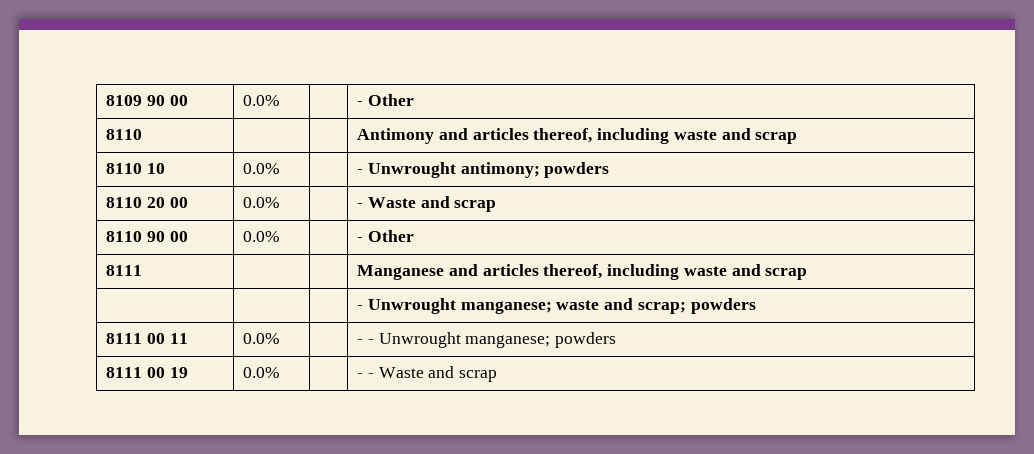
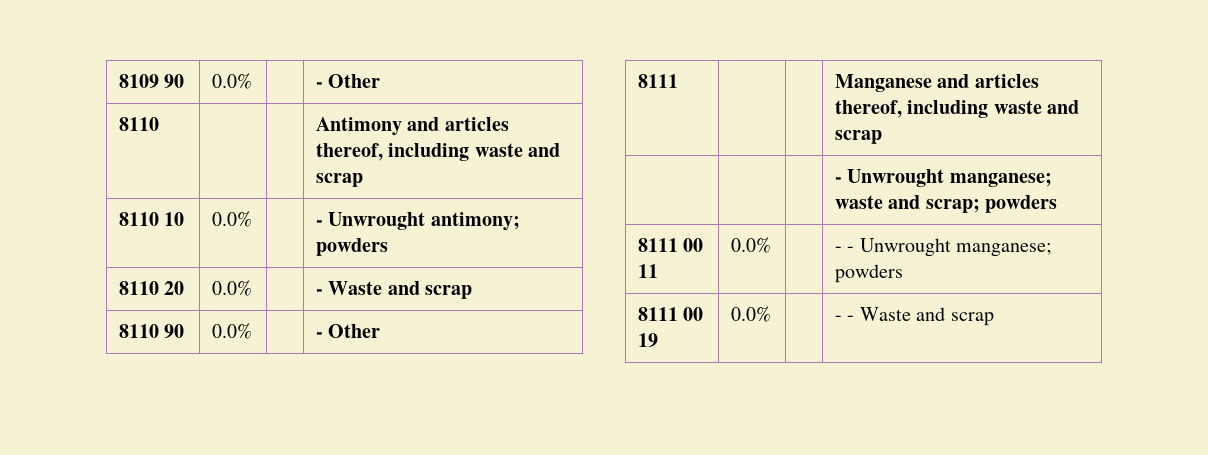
[169,95,188,106] 00 -> (185, 81) none
[169,197,188,208] 00 -> (185, 288) none
[169,231,188,242] 00 -> (185, 331) none

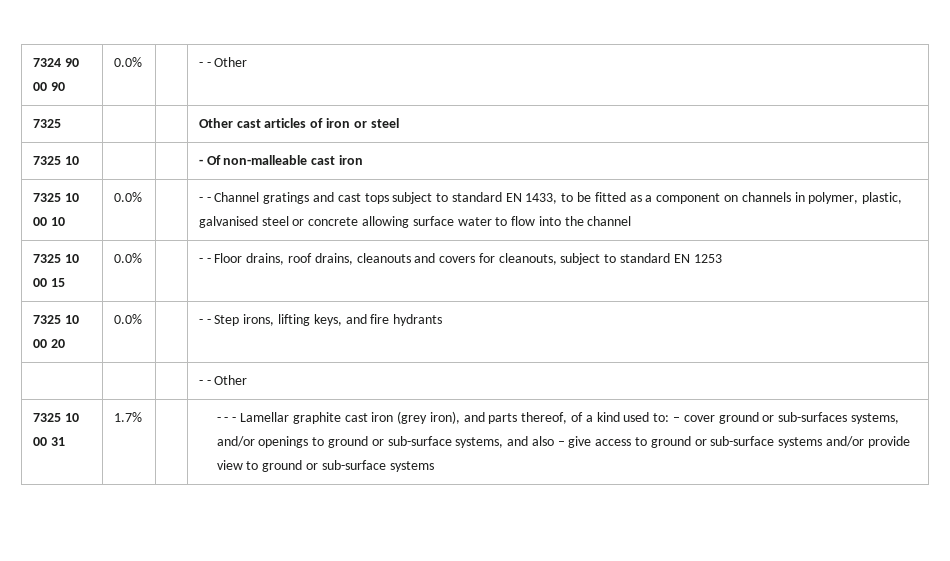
[119,74,185,88] [212,73,253,89] [316,74,381,88] [119,117,160,131] [316,117,509,136] [316,143,561,161] [316,173,364,187] [119,212,185,226] [212,211,253,227] [316,212,520,231] [316,238,389,256] [119,281,185,295] [212,280,253,296] [316,281,473,299] [119,324,185,338] [212,323,253,339] [316,324,381,338] [638,74,679,88] [835,74,1039,92] [835,100,1080,118] [835,130,883,144] [835,169,1052,187] [835,195,1058,213] [638,238,704,252] [638,264,659,278] [731,237,772,253] [835,238,1053,257] [835,264,904,283] [638,307,704,321] [638,333,659,347] [731,306,772,322] [835,307,994,326] 8109 90 | 0.0% | | - Other // 8110 | | | Antimony and articles thereof, including waste and scrap // 8110 10 | 0.0% | | - Unwrought antimony; powders // 8110 20 | 0.0% | | - Waste and scrap // 8110 90 | 0.0% | | - Other // 8111 | | | Manganese and articles thereof, including waste and scrap // | | | - Unwrought manganese; waste and scrap; powders // 8111 00 11 | 0.0% | | - - Unwrought manganese; powders // 8111 00 19 | 0.0% | | - - Waste and scrap -> [32,58,79,67] [32,82,65,91] [113,57,142,67] [198,57,248,67] [32,119,61,128] [198,118,399,128] [32,156,79,165] [198,155,364,165] [32,193,79,202] [32,217,65,226] [113,192,142,202] [198,192,903,204] [198,216,632,228] [32,254,79,263] [32,278,65,287] [113,253,142,263] [198,253,722,265] [32,315,79,324] [32,339,65,348] [113,314,142,324] [198,314,443,326] [198,375,248,385] [32,413,79,422] [32,437,65,446] [113,412,142,422] [216,411,899,424] [216,436,910,448] [216,460,434,472] 7324 90 00 90 | 0.0% | | - - Other // 7325 | | | Other cast articles of iron or steel // 7325 10 | | | - Of non-malleable cast iron // 7325 10 00 10 | 0.0% | | - - Channel gratings and cast tops subject to standard EN 1433, to be fitted as a component on channels in polymer, plastic, galvanised steel or concrete allowing surface water to flow into the channel // 7325 10 00 15 | 0.0% | | - - Floor drains, roof drains, cleanouts and covers for cleanouts, subject to standard EN 1253 // 7325 10 00 20 | 0.0% | | - - Step irons, lifting keys, and fire hydrants // | | | - - Other // 7325 10 00 31 | 1.7% | | - - - Lamellar graphite cast iron (grey iron), and parts thereof, of a kind used to: – cover ground or sub-surfaces systems, and/or openings to ground or sub-surface systems, and also – give access to ground or sub-surface systems and/or provide view to ground or sub-surface systems

